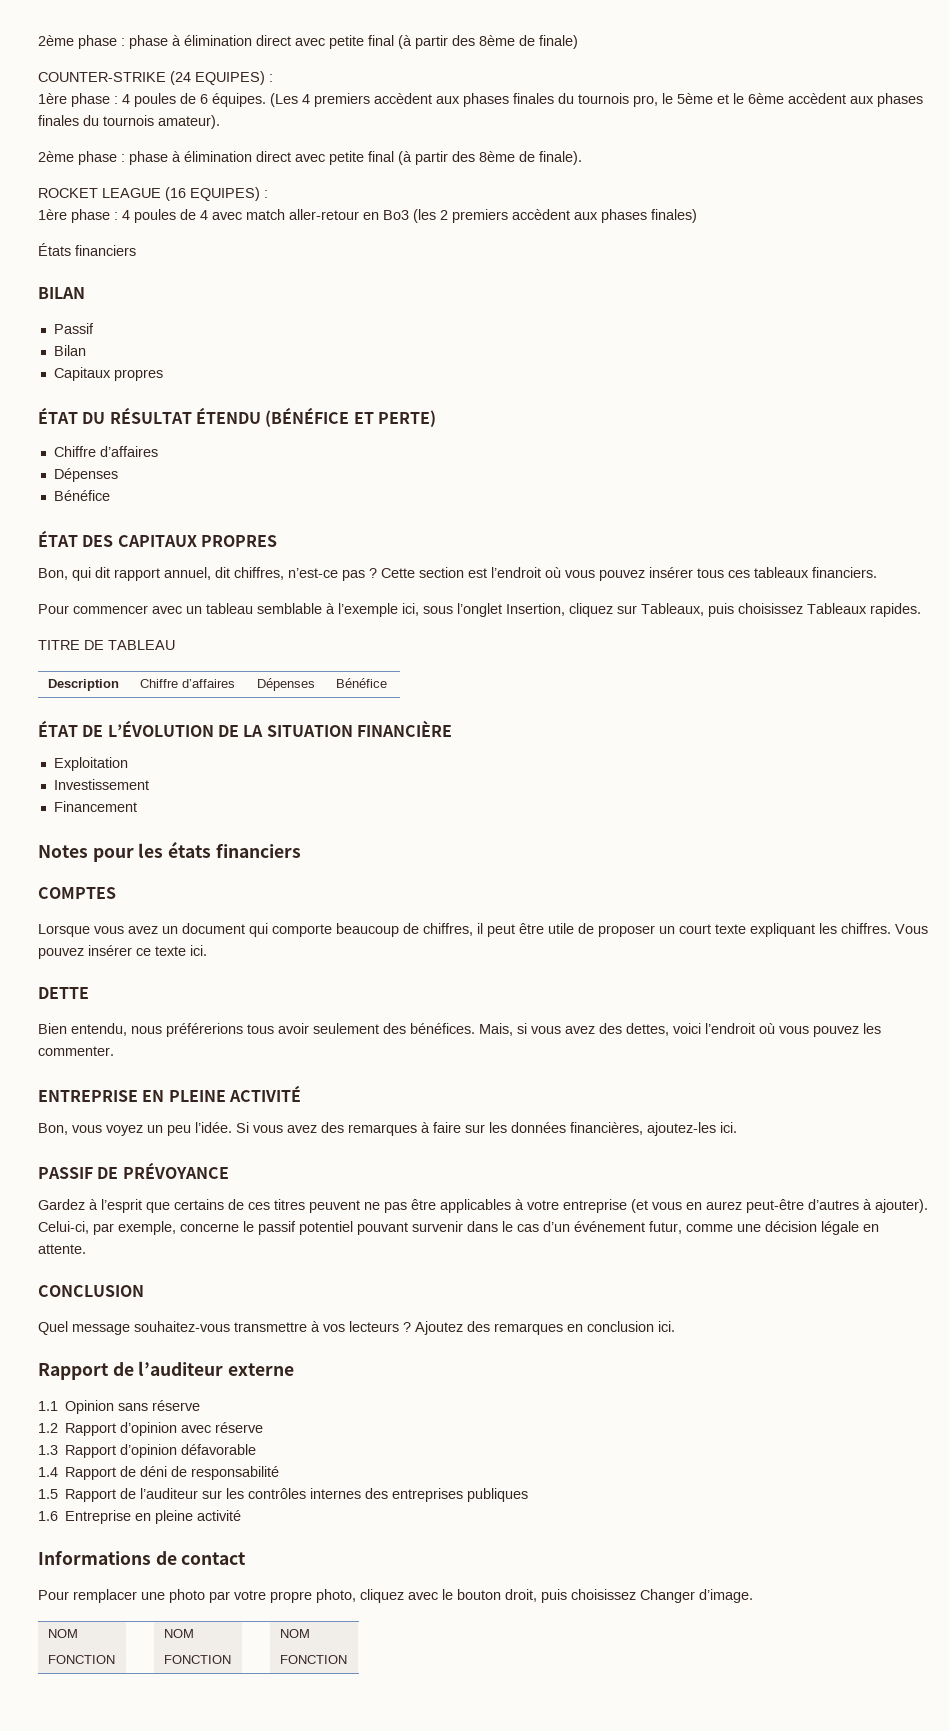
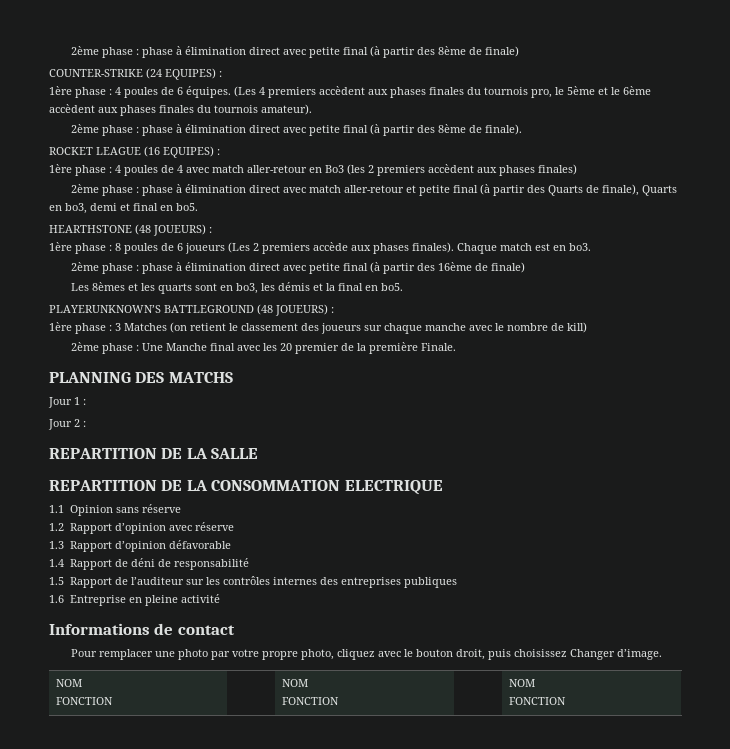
[38,243,136,256] [38,287,85,299] [53,323,94,334] [53,345,86,356] [53,367,163,381] [38,407,436,427] [53,446,158,457] [53,468,118,482] [53,490,110,501] [38,530,277,547] [38,567,877,581] [38,603,921,617] [38,640,175,650] [48,679,120,691] [140,679,236,688] [257,678,316,691] [336,678,388,688] [38,720,452,737] [53,757,128,771] [53,779,149,790] [53,801,137,812] [38,841,301,862] [38,887,116,899] [38,923,928,937] [38,945,207,959] [38,987,89,999] [38,1023,881,1037] [38,1046,114,1056] [38,1085,301,1102] [38,1122,737,1136] [38,1162,229,1179] [38,1199,928,1213] [38,1221,879,1235] [38,1244,86,1254] [38,1285,144,1297] [38,1321,675,1335] [38,1361,295,1380] États financiers // BILAN // Passif // Bilan // Capitaux propres // ÉTAT DU RÉSULTAT ÉTENDU (BÉNÉFICE ET PERTE) // Chiffre d’affaires // Dépenses // Bénéfice // ÉTAT DES CAPITAUX PROPRES // Bon, qui dit rapport annuel, dit chiffres, n’est-ce pas ? Cette section est l’endroit où vous pouvez insérer tous ces tableaux financiers. // Pour commencer avec un tableau semblable à l’exemple ici, sous l’onglet Insertion, cliquez sur Tableaux, puis choisissez Tableaux rapides. // TITRE DE TABLEAU // Description | Chiffre d’affaires | Dépenses | Bénéfice // ÉTAT DE L’ÉVOLUTION DE LA SITUATION FINANCIÈRE // Exploitation // Investissement // Financement // Notes pour les états financiers // COMPTES // Lorsque vous avez un document qui comporte beaucoup de chiffres, il peut être utile de proposer un court texte expliquant les chiffres. Vous pouvez insérer ce texte ici. // DETTE // Bien entendu, nous préférerions tous avoir seulement des bénéfices. Mais, si vous avez des dettes, voici l’endroit où vous pouvez les commenter. // ENTREPRISE EN PLEINE ACTIVITÉ // Bon, vous voyez un peu l’idée. Si vous avez des remarques à faire sur les données financières, ajoutez-les ici. // PASSIF DE PRÉVOYANCE // Gardez à l’esprit que certains de ces titres peuvent ne pas être applicables à votre entreprise (et vous en aurez peut-être d’autres à ajouter). Celui-ci, par exemple, concerne le passif potentiel pouvant survenir dans le cas d’un événement futur, comme une décision légale en attente. // CONCLUSION // Quel message souhaitez-vous transmettre à vos lecteurs ? Ajoutez des remarques en conclusion ici. // Rapport de l’auditeur externe -> [70,184,677,196] [49,203,198,214] [49,224,212,236] [49,242,591,254] [70,262,525,274] [70,282,403,294] [49,304,334,316] [49,322,587,334] [70,342,456,354] [49,372,233,383] [48,397,86,408] [48,419,86,430] [49,448,259,459] [49,480,443,495] 2ème phase : phase à élimination direct avec match aller-retour et petite final (à partir des Quarts de finale), Quarts en bo3, demi et final en bo5. // HEARTHSTONE (48 JOUEURS) : // 1ère phase : 8 poules de 6 joueurs (Les 2 premiers accède aux phases finales). Chaque match est en bo3. // 2ème phase : phase à élimination direct avec petite final (à partir des 16ème de finale) // Les 8èmes et les quarts sont en bo3, les démis et la final en bo5. // PLAYERUNKNOWN’S BATTLEGROUND (48 JOUEURS) : // 1ère phase : 3 Matches (on retient le classement des joueurs sur chaque manche avec le nombre de kill) // 2ème phase : Une Manche final avec les 20 premier de la première Finale. // PLANNING DES MATCHS // Jour 1 : // Jour 2 : // REPARTITION DE LA SALLE // REPARTITION DE LA CONSOMMATION ELECTRIQUE

